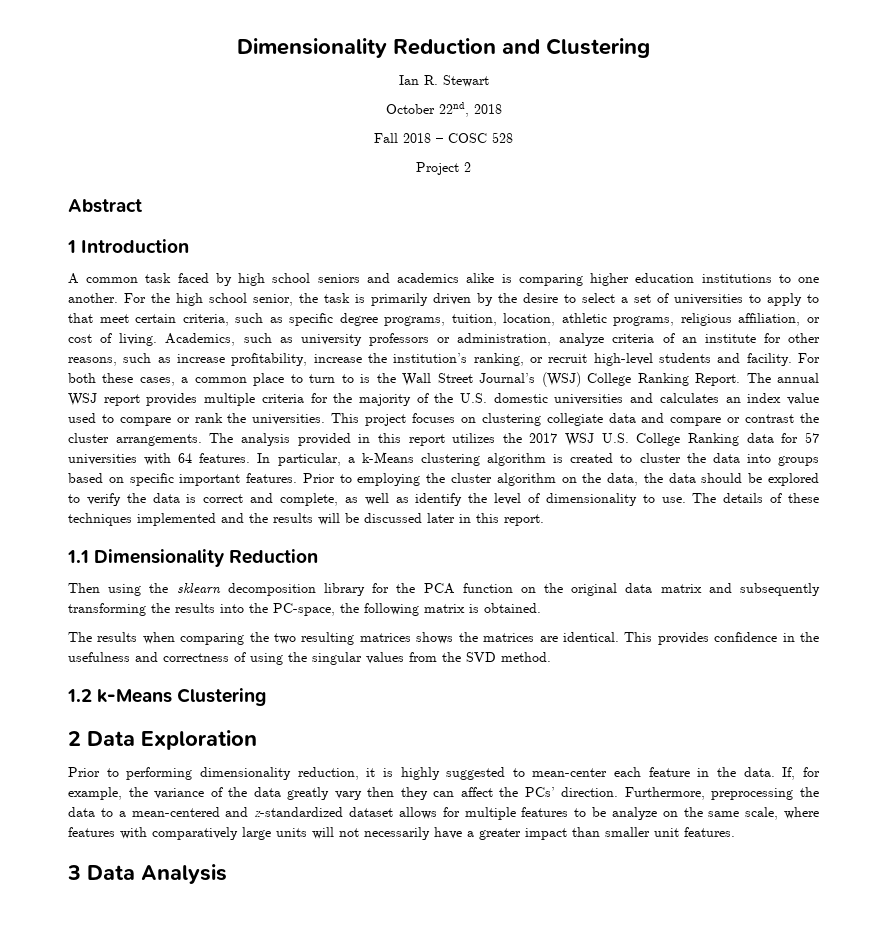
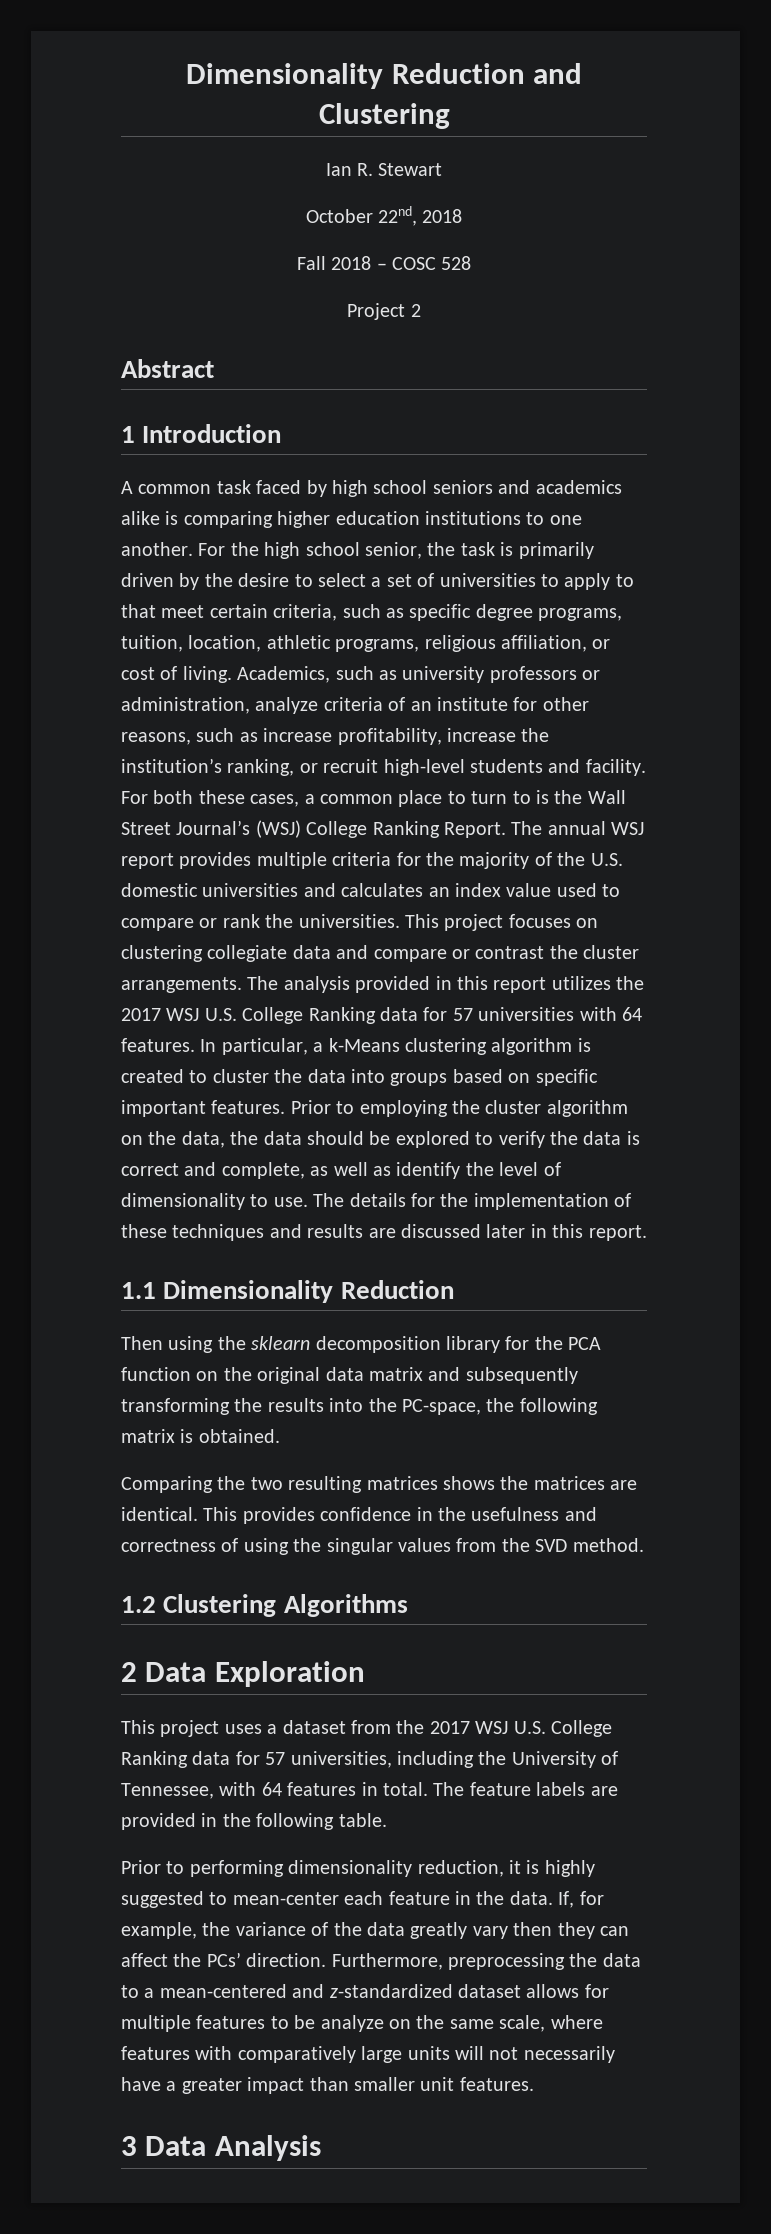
[770,493,819,503] [68,513,359,526] of these techniques implemented and the results will be -> [411,1193,632,1210] [121,1224,396,1241] for the implementation of these techniques and results are
[68,632,245,645] The results when comparing -> [121,1476,213,1493] Comparing
[97,688,267,706] k-Means Clustering -> [163,1594,408,1617] Clustering Algorithms
(257, 740) none -> [121,1720,612,1737] [121,1751,619,1768] [121,1782,618,1799] [121,1813,387,1830] // This project uses a dataset from the 2017 WSJ U.S. College Ranking data for 57 universities, including the University of Tennessee, with 64 features in total. The feature labels are provided in the following table.

